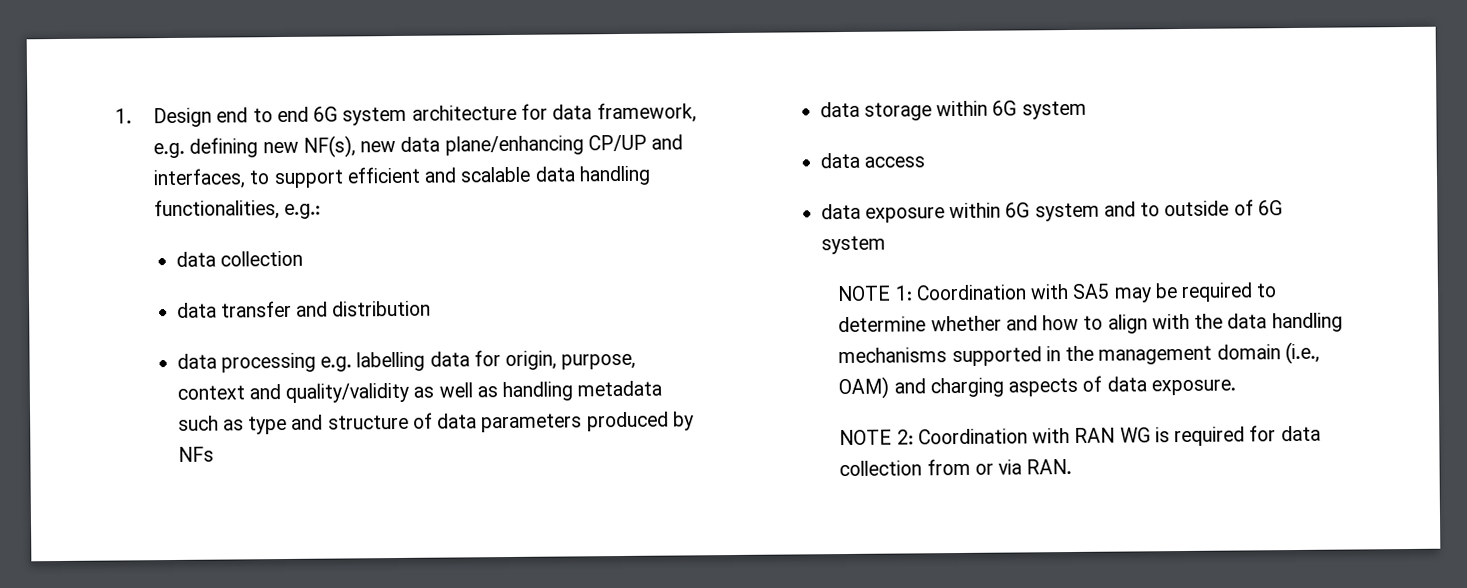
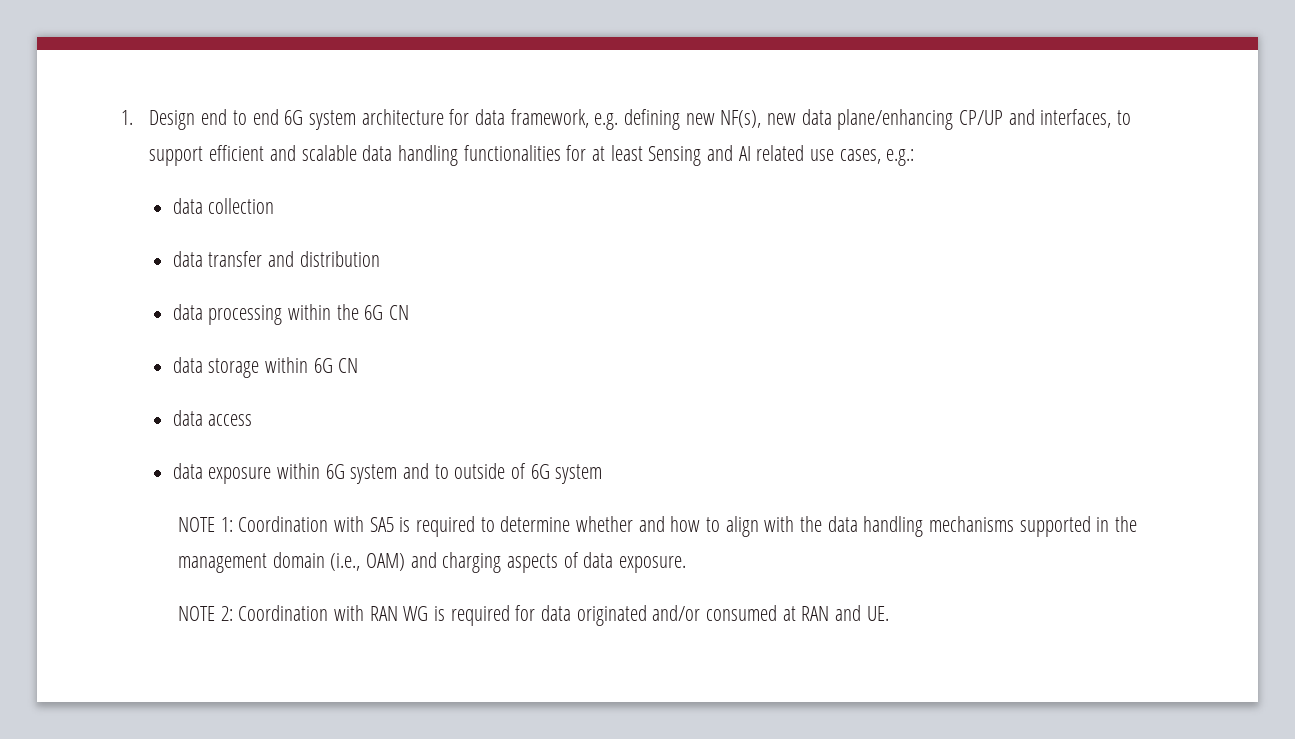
[154,199,281,221] functionalities, -> [463,145,881,166] functionalities for at least Sensing and AI related use cases,
[320,350,637,372] [176,380,663,403] [177,411,694,435] [177,446,214,462] e.g. labelling data for origin, purpose, context and quality/validity as well as handling metadata such as type and structure of data parameters produced by NFs -> [287,304,409,320] within the 6G CN
[1021,100,1087,120] system -> [338,358,359,373] CN
[1113,283,1178,303] may be -> [399,517,411,532] is
[839,458,1073,477] collection from or via RAN. -> [576,605,889,626] originated and/or consumed at RAN and UE.

